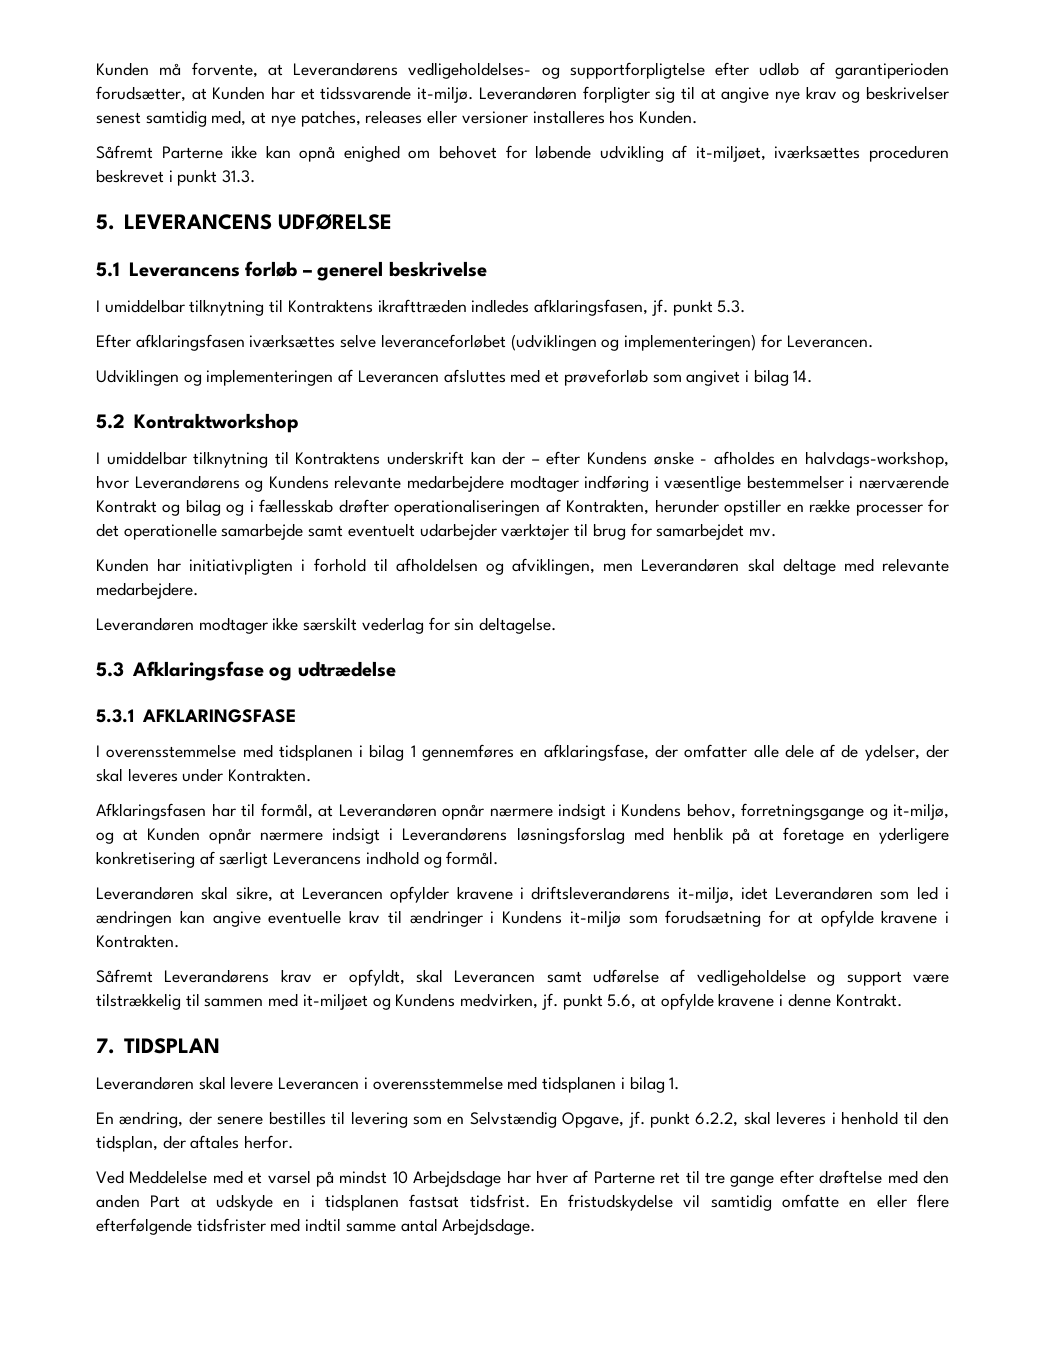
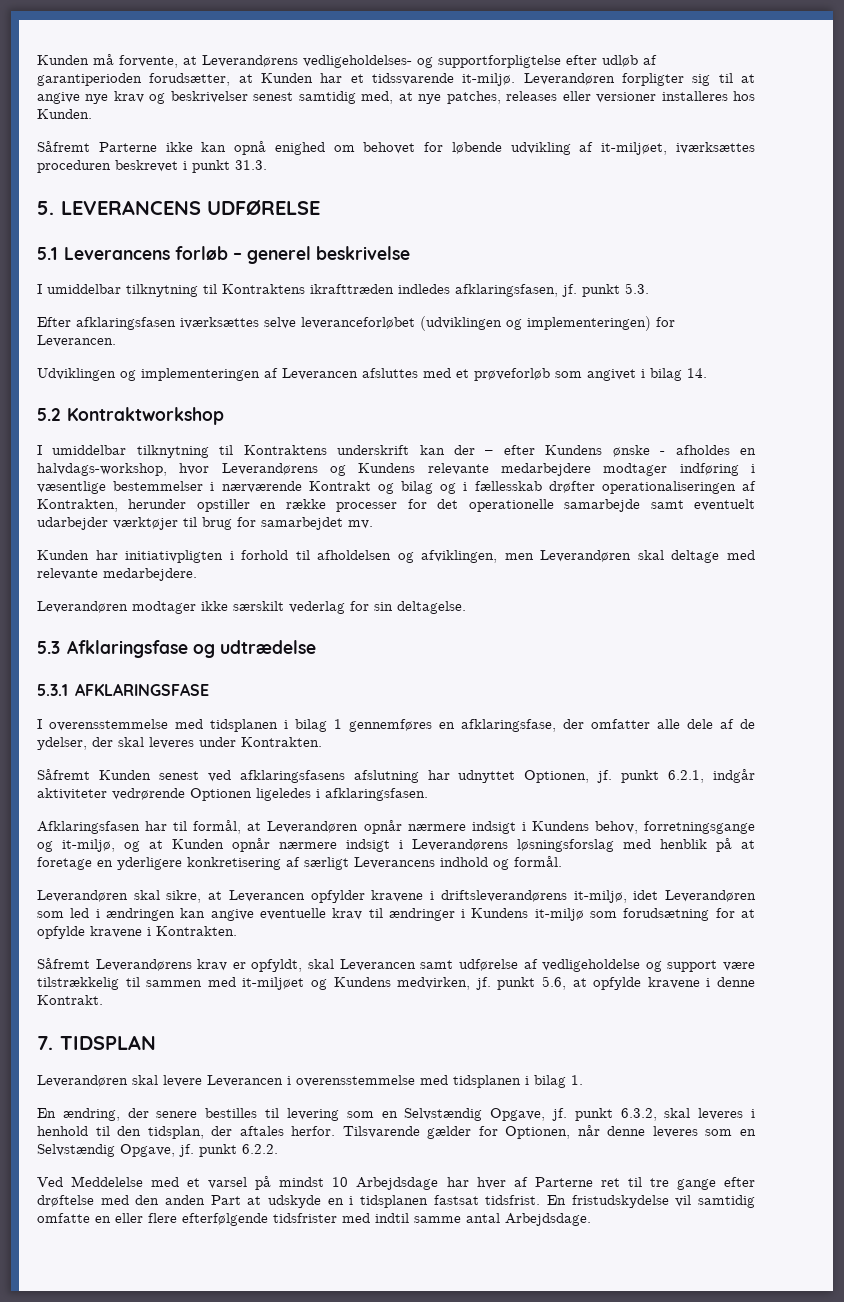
(312, 775) none -> [37,769,755,783] [37,788,428,801] // Såfremt Kunden senest ved afklaringsfasens afslutning har udnyttet Optionen, jf. punkt 6.2.1, indgår aktiviteter vedrørende Optionen ligeledes i afklaringsfasen.
[695,1112,739,1127] 6.2.2, -> [620,1108,657,1121] 6.3.2,
(294, 1142) none -> [342,1125,756,1139] [37,1144,278,1157] Tilsvarende gælder for Optionen, når denne leveres som en Selvstændig Opgave, jf. punkt 6.2.2.

